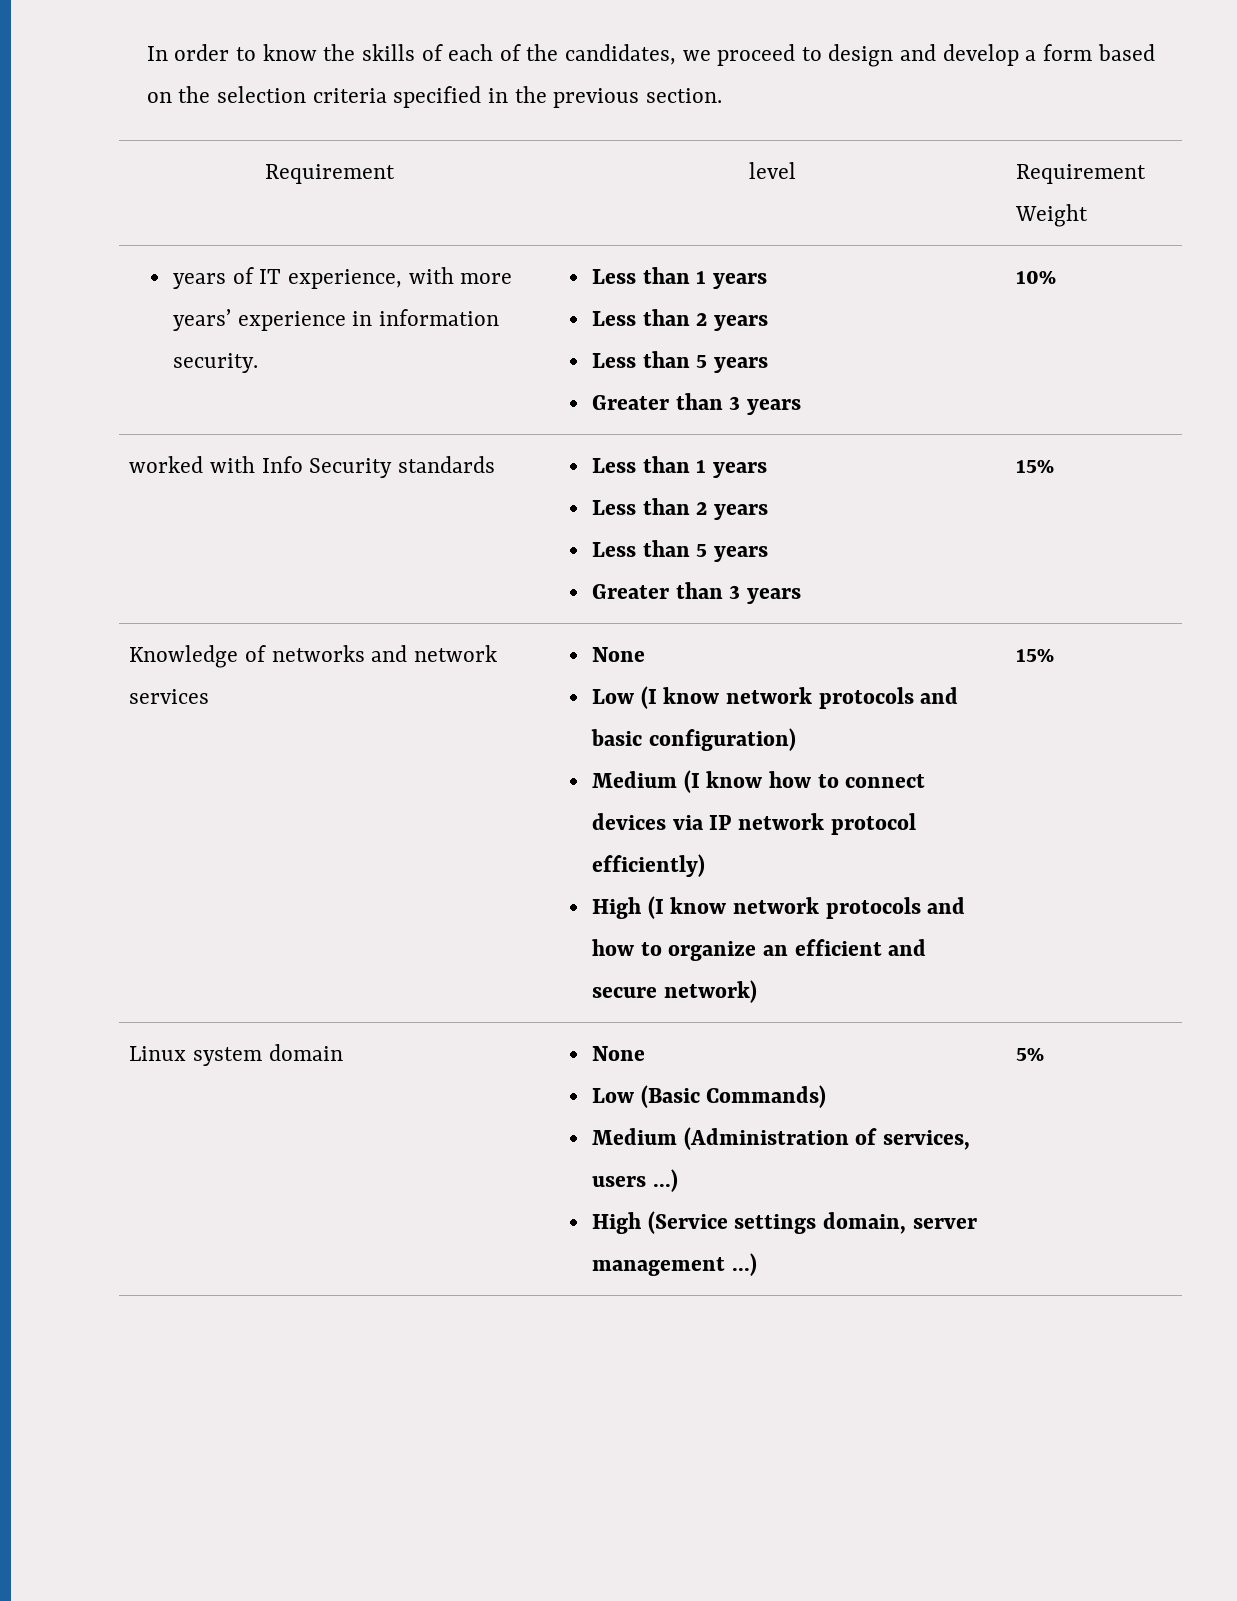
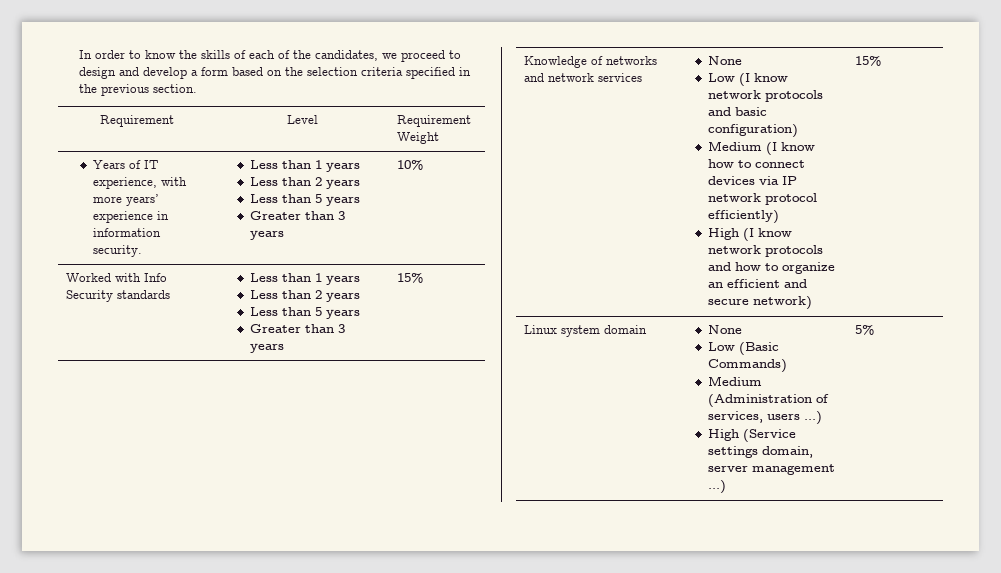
[749,162,796,179] level -> [287,115,318,124] Level
[173,273,227,289] years -> [93,160,126,169] Years
[129,456,204,473] worked -> [66,273,112,282] Worked

